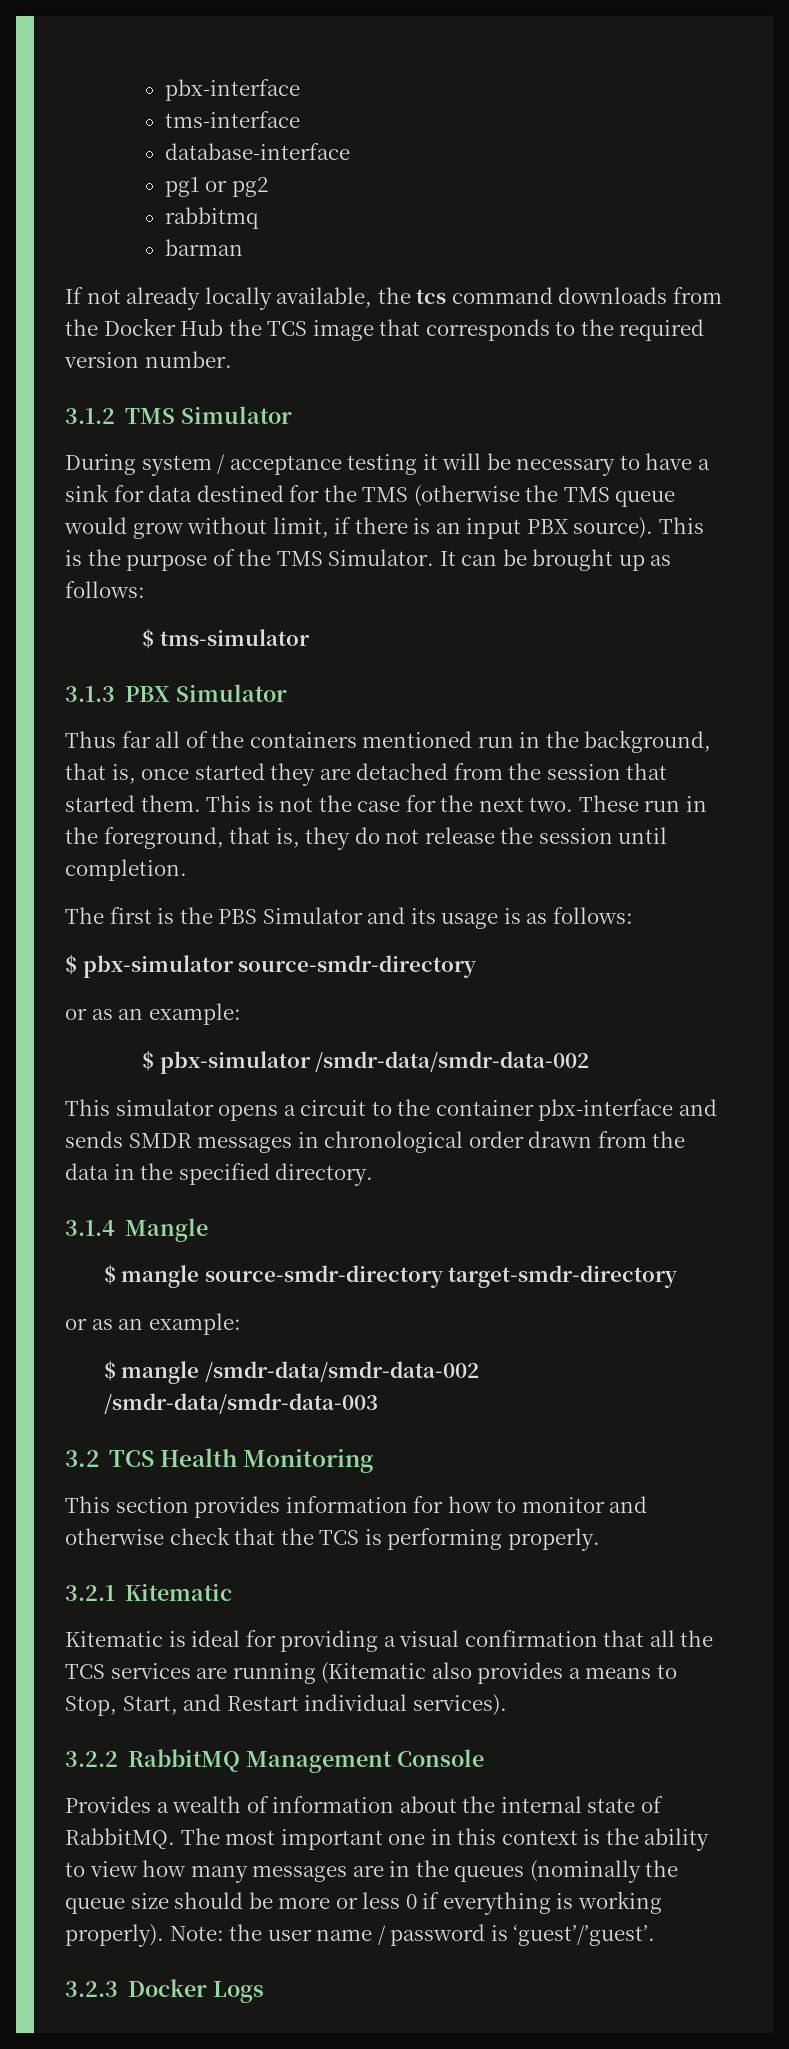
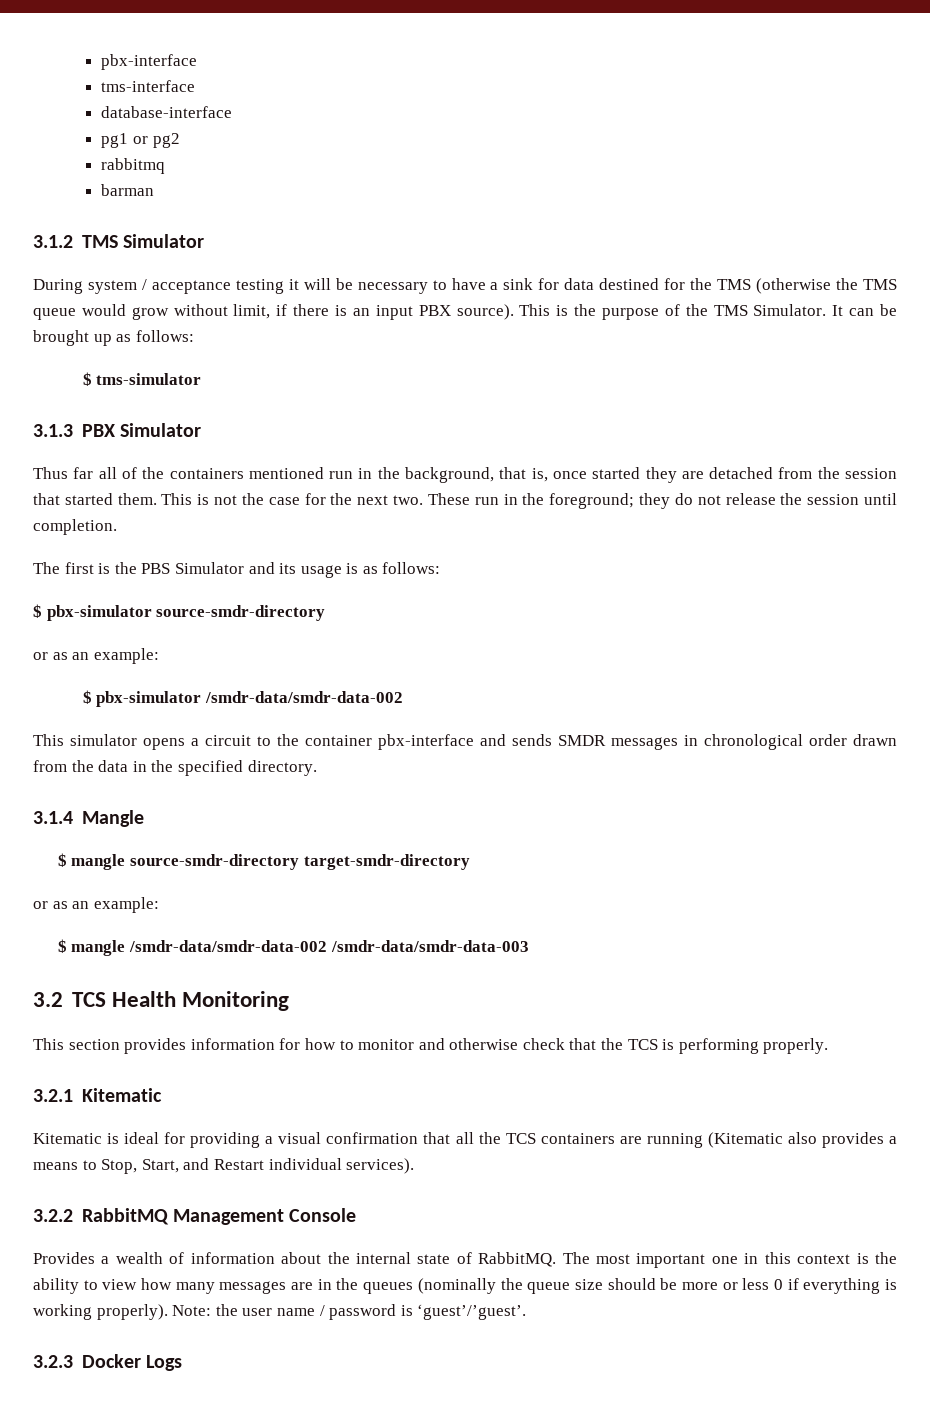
[65,287,722,310] [65,318,705,341] [64,351,232,368] // If not already locally available, the tcs command downloads from the Docker Hub the TCS image that corresponds to the required version number. -> (155, 190) none
[103,827,300,849] foreground, that is, -> [549,493,635,509] foreground;
[110,1663,191,1679] services -> [540,1133,615,1144] containers

